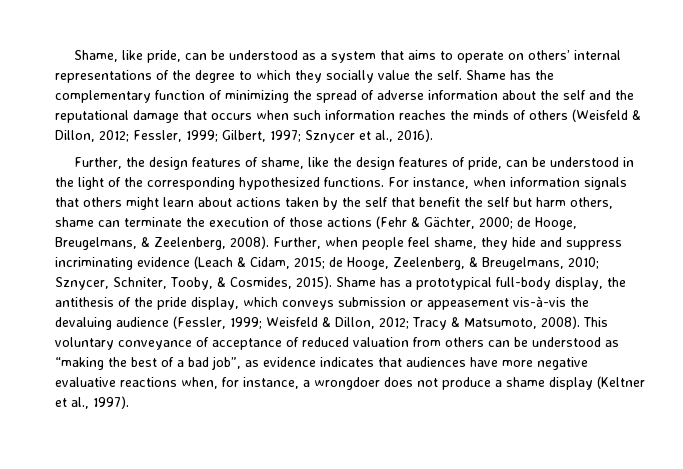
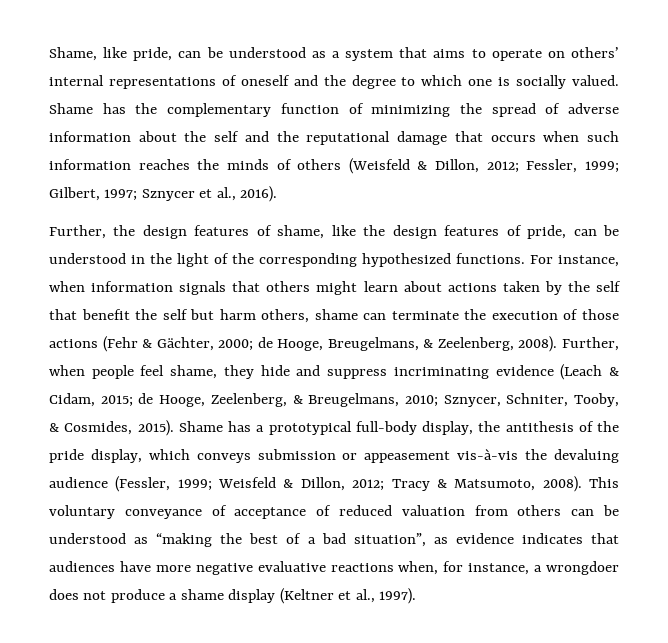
(169, 75) none -> [240,75,318,86] oneself and
[295,70,462,83] they socially value the self. -> [468,75,620,89] one is socially valued.
[212,356,241,370] job”, -> [353,533,426,547] situation”,

